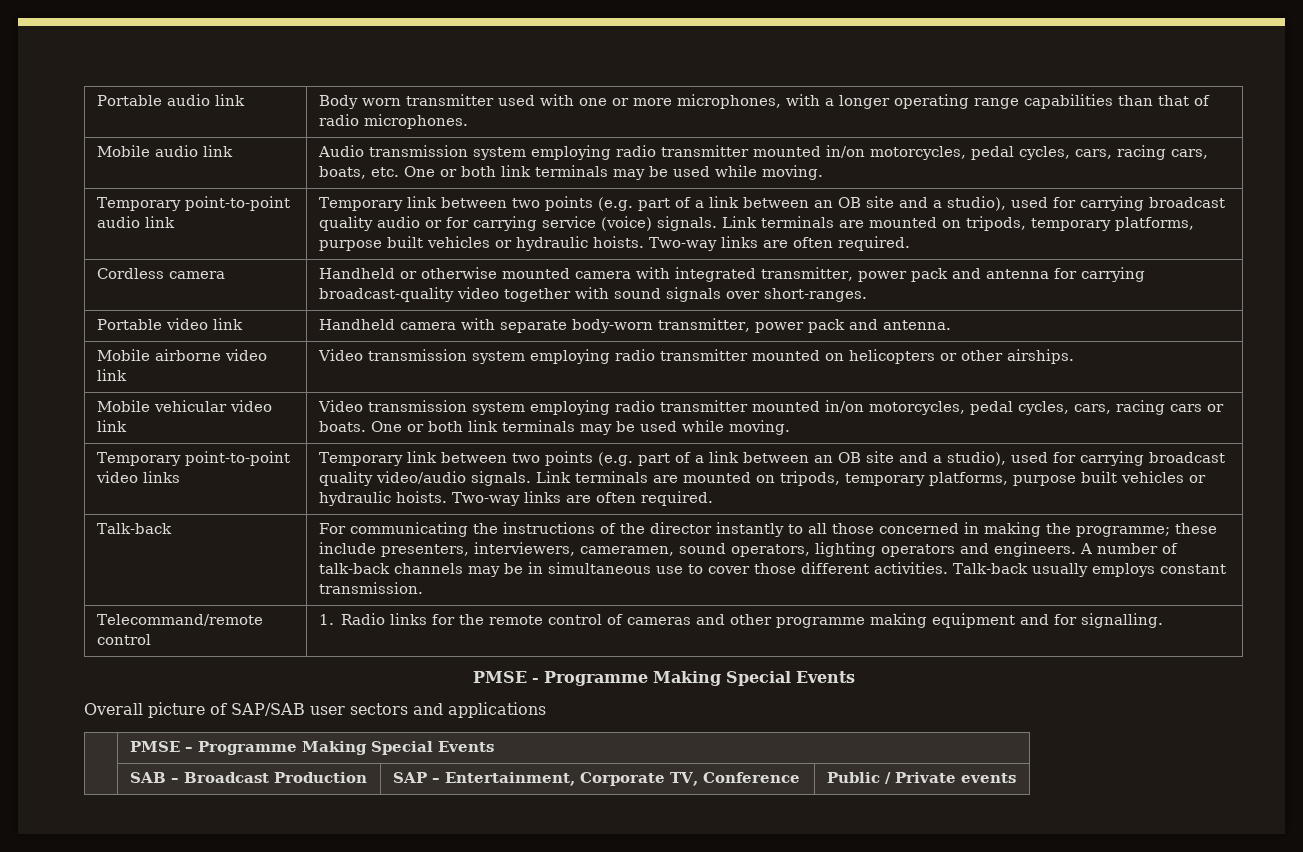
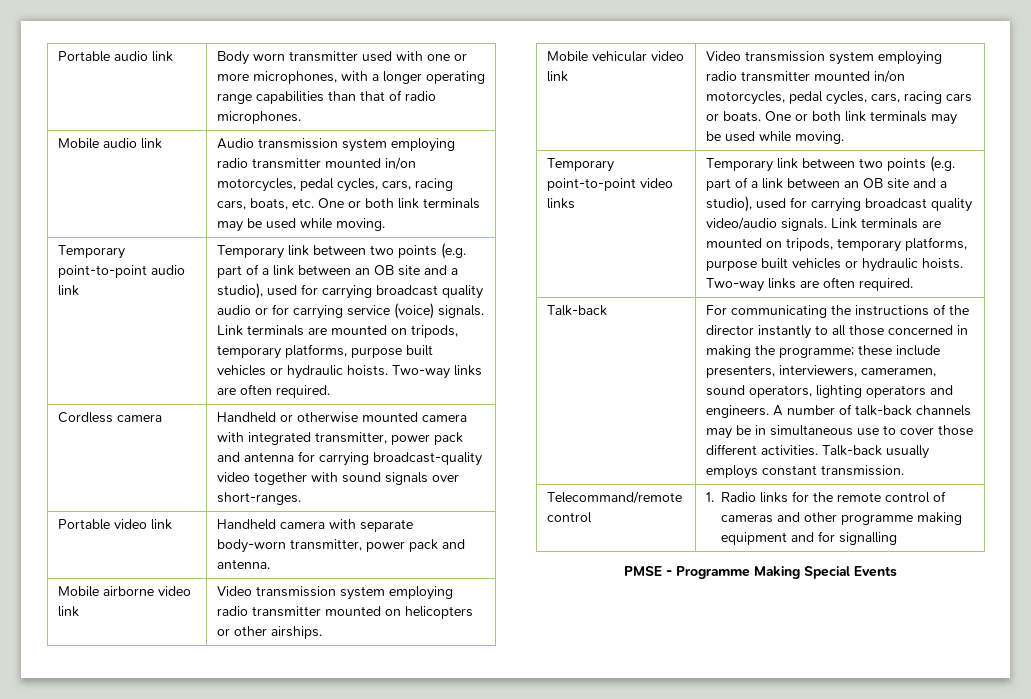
[1080,613,1163,628] [472,671,855,686] [84,702,546,718] [129,741,494,755] [129,772,367,783] [392,772,800,786] [826,772,1016,784] signalling. // PMSE - Programme Making Special Events // Overall picture of SAP/SAB user sectors and applications // | PMSE – Programme Making Special Events // | SAB – Broadcast Production | SAP – Entertainment, Corporate TV, Conference | Public / Private events -> [838,532,897,545] [624,566,897,579] signalling // PMSE - Programme Making Special Events

